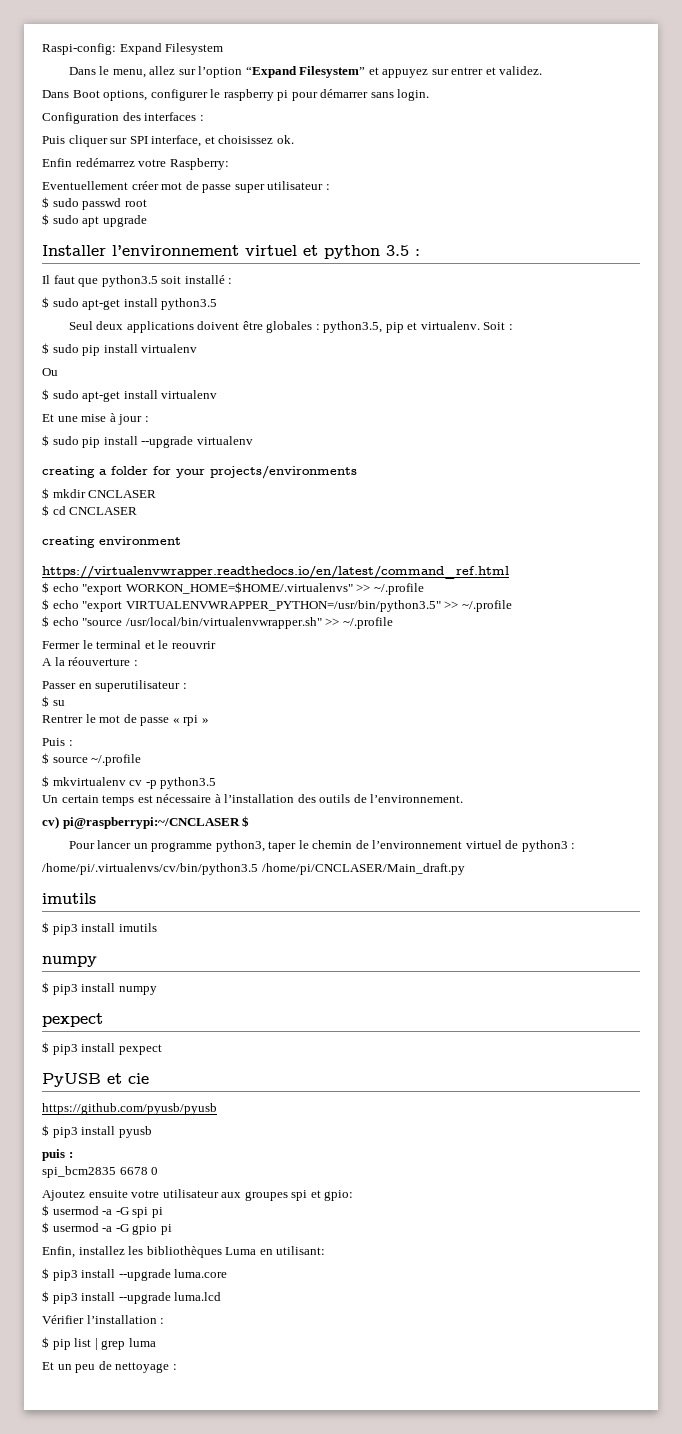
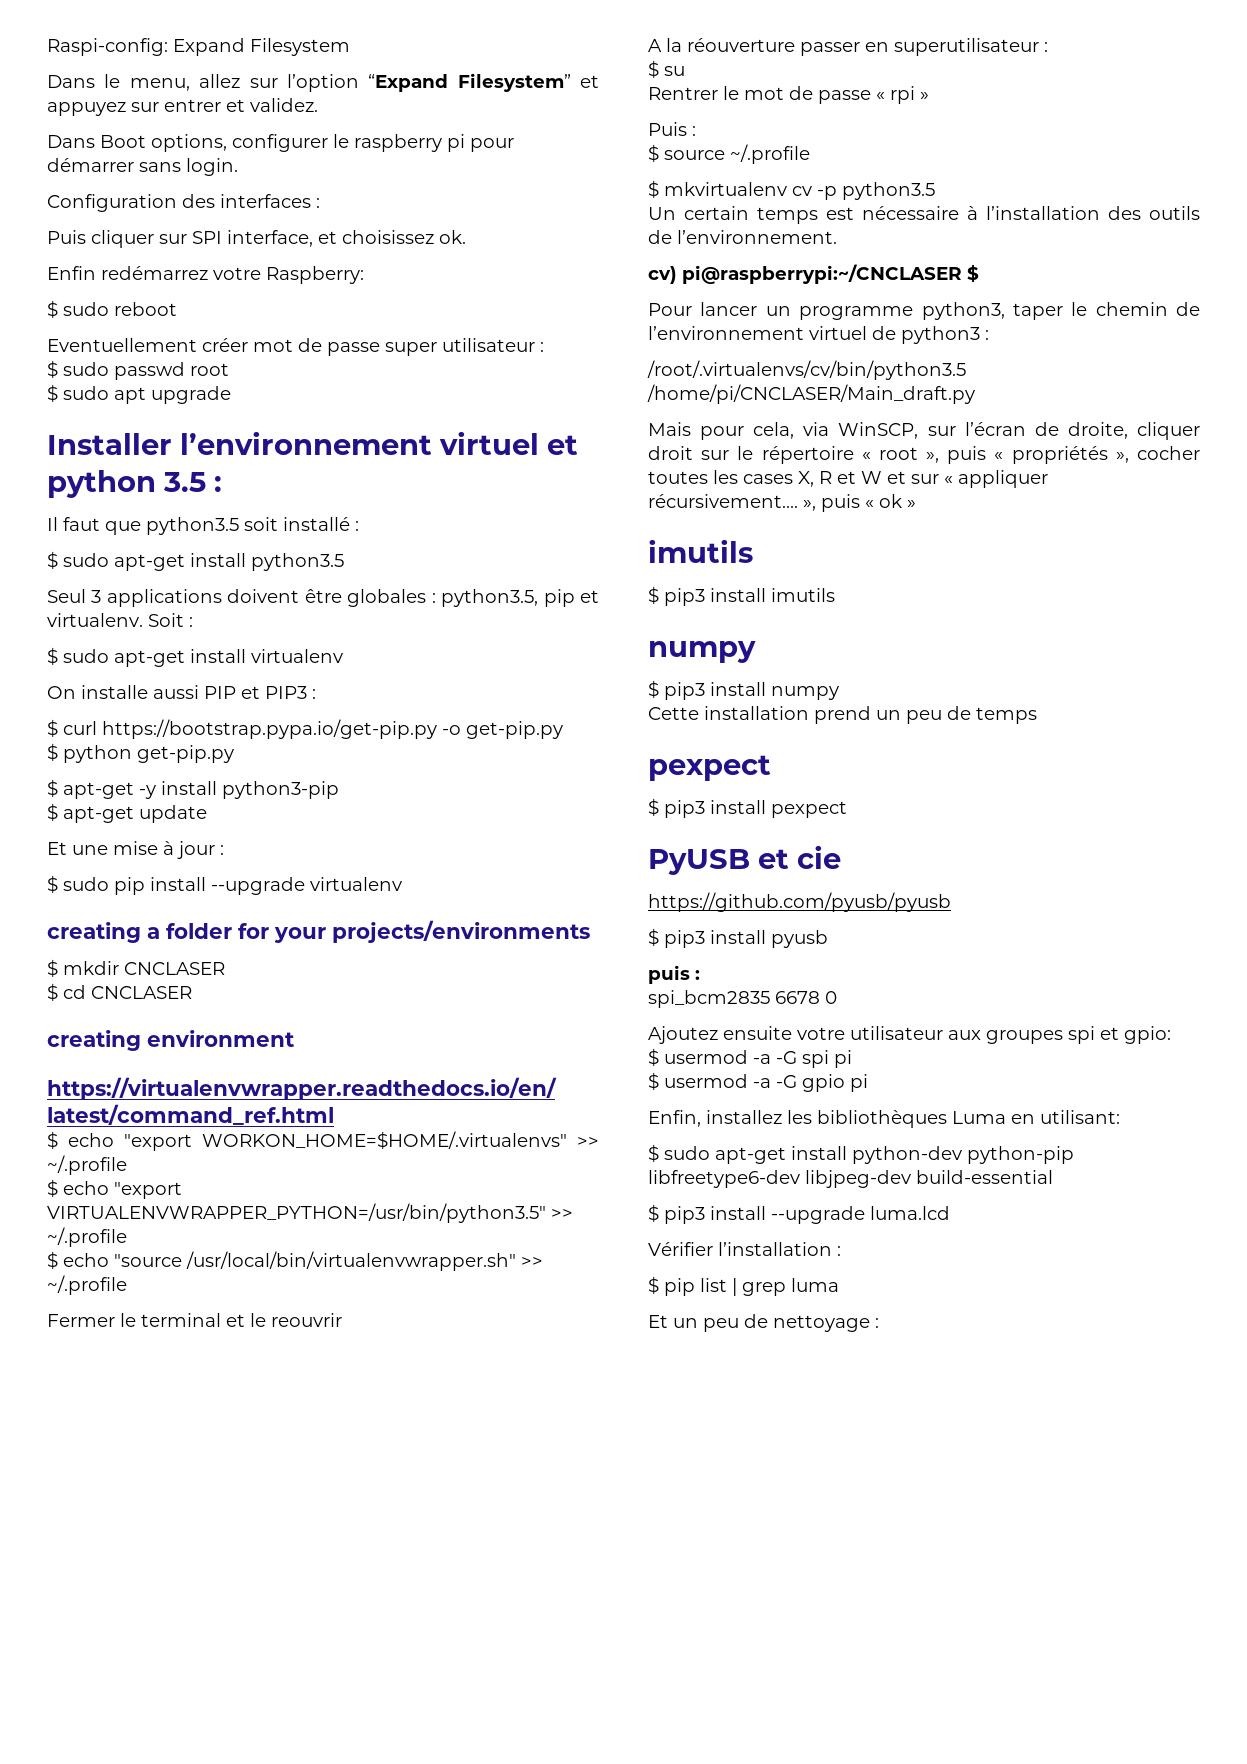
(229, 164) none -> [47,300,177,318] // $ sudo reboot
[96,321,124,330] deux -> [91,590,102,603] 3
[82,344,198,356] [42,368,58,376] [42,389,218,402] pip install virtualenv // Ou // $ sudo apt-get install virtualenv -> [114,649,343,667] [47,685,316,699] [47,719,563,739] [47,743,234,763] [47,779,339,799] [47,803,207,823] apt-get install virtualenv // On installe aussi PIP et PIP3 : // $ curl https://bootstrap.pypa.io/get-pip.py -o get-pip.py // $ python get-pip.py // $ apt-get -y install python3-pip // $ apt-get update
[133,660,138,666] [42,681,76,689] : // Passer -> [800,42,860,56] passer
[42,863,258,875] /home/pi/.virtualenvs/cv/bin/python3.5 -> [647,360,966,380] /root/.virtualenvs/cv/bin/python3.5
(465, 869) none -> [648,422,1200,440] [648,446,1200,464] [648,470,1048,488] [648,494,916,512] // Mais pour cela, via WinSCP, sur l’écran de droite, cliquer droit sur le répertoire « root », puis « propriétés », cocher toutes les cases X, R et W et sur « appliquer récursivement…. », puis « ok »
(157, 990) none -> [648,706,1037,724] // Cette installation prend un peu de temps
[52,1269,228,1281] pip3 install --upgrade luma.core -> [664,1146,1074,1164] [648,1170,1053,1188] sudo apt-get install python-dev python-pip libfreetype6-dev libjpeg-dev build-essential

